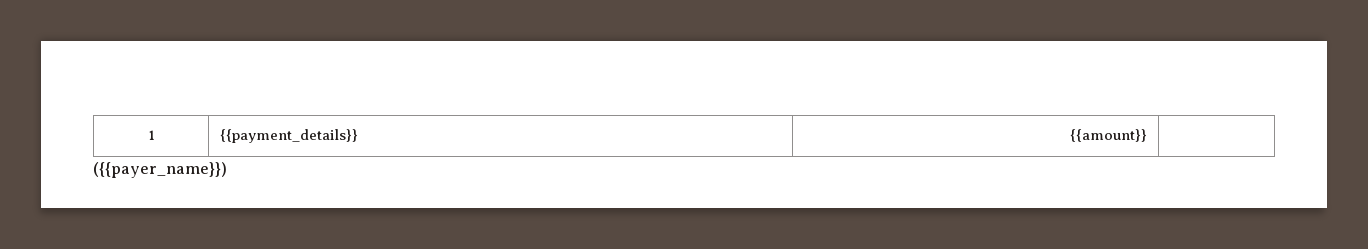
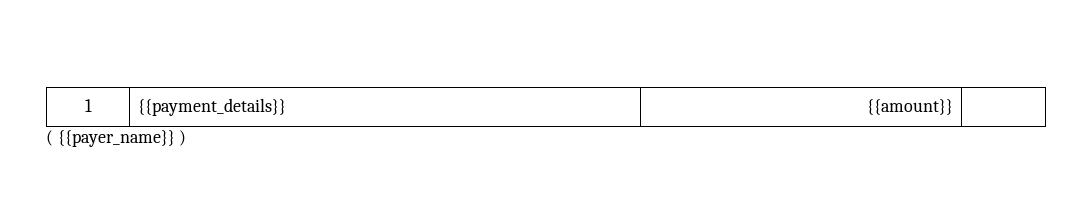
[93,162,227,178] ({{payer_name}}) -> [46,130,187,147] ( {{payer_name}} )

